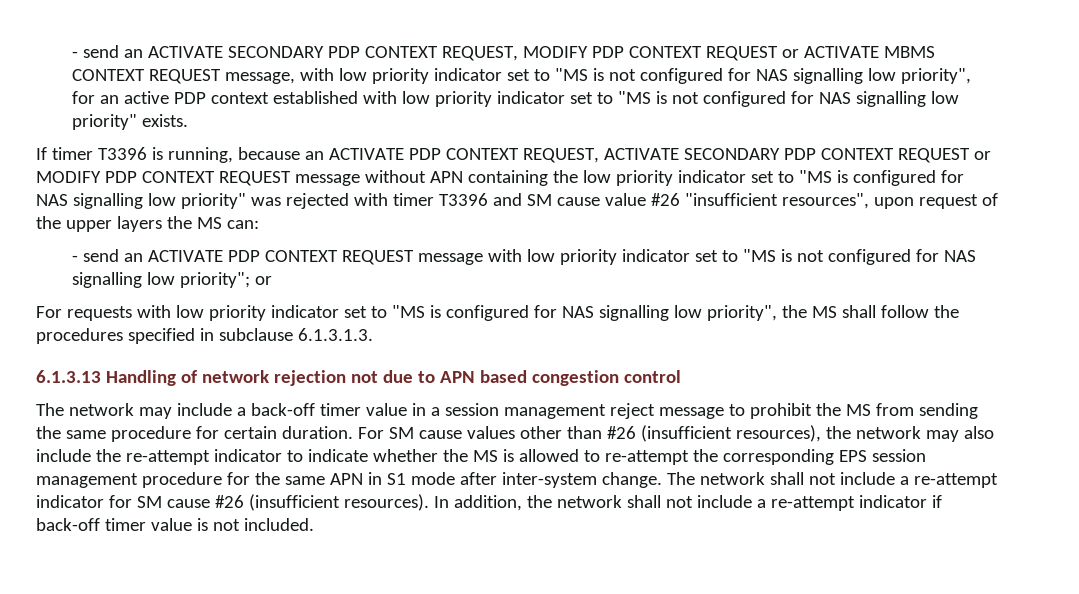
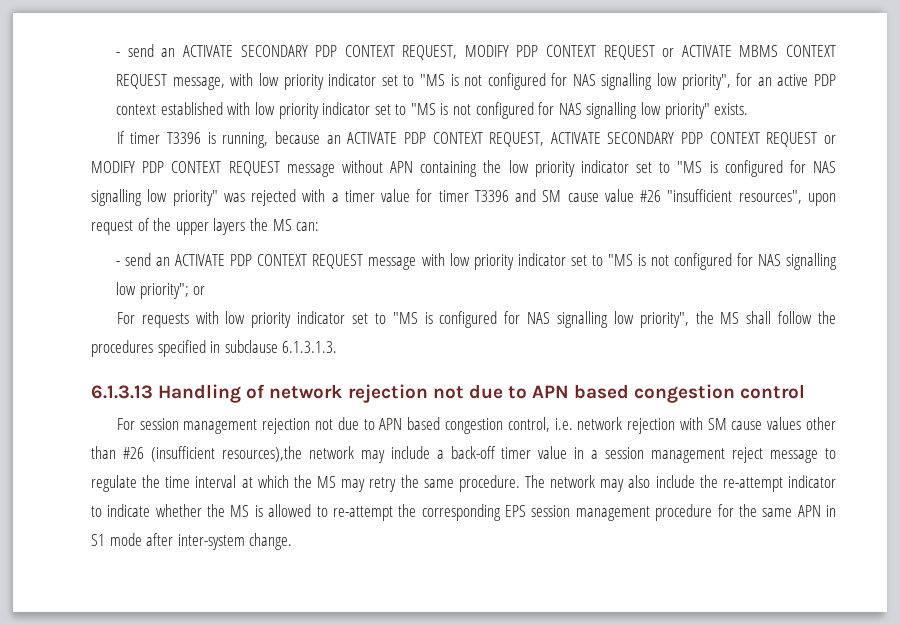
(388, 199) none -> [331,189,433,202] a timer value for
[36,403,64,416] The -> [116,417,837,434] [91,446,302,462] For session management rejection not due to APN based congestion control, i.e. network rejection with SM cause values other than #26 (insufficient resources),the
[749,403,978,419] [36,425,851,442] prohibit the MS from sending the same procedure for certain duration. For SM cause values other than #26 (insufficient resources), the -> [91,475,545,492] regulate the time interval at which the MS may retry the same procedure. The
[666,472,998,488] [36,494,942,511] [36,518,314,531] The network shall not include a re-attempt indicator for SM cause #26 (insufficient resources). In addition, the network shall not include a re-attempt indicator if back-off timer value is not included. -> (293, 541) none

